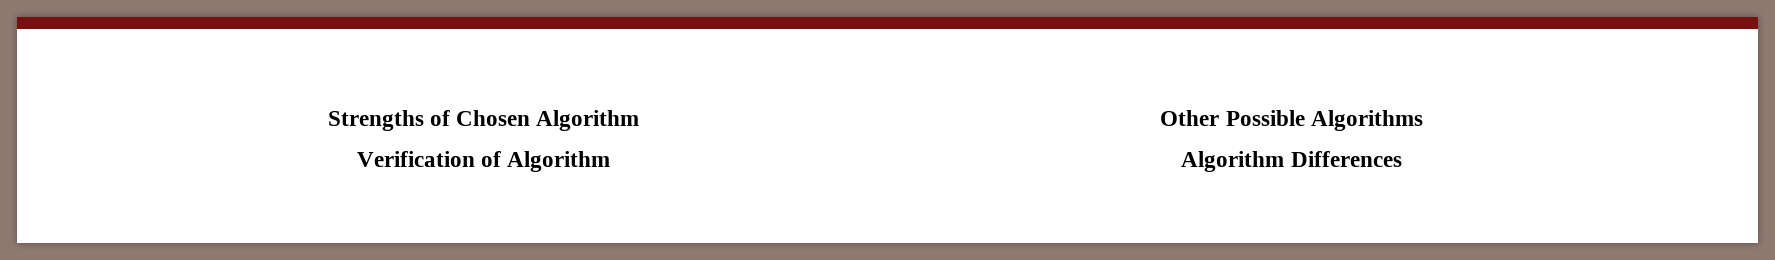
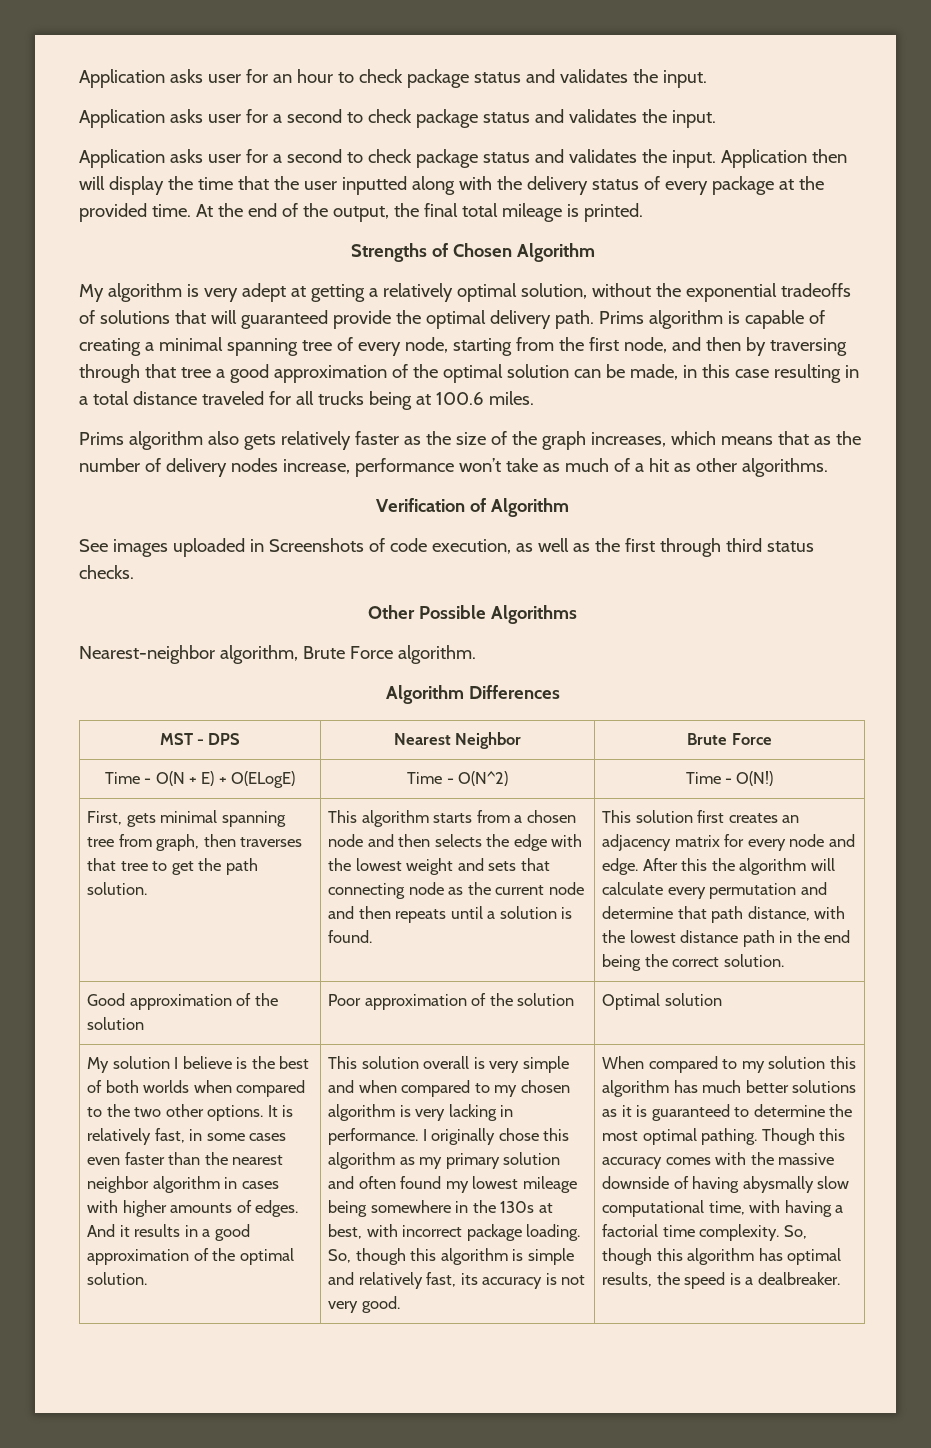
[327,110,640,131] [356,151,611,172] [1160,110,1423,131] [1181,151,1402,172] Strengths of Chosen Algorithm // Verification of Algorithm // Other Possible Algorithms // Algorithm Differences -> [79,69,707,88] [79,109,716,128] [79,149,847,168] [79,176,824,195] [79,203,643,222] [350,243,595,262] [79,283,851,302] [79,310,825,329] [79,337,847,356] [79,364,859,383] [79,391,534,410] [79,431,861,450] [79,458,828,477] [376,498,569,517] [79,538,814,557] [79,565,134,579] [368,605,577,624] [79,645,476,664] [385,685,560,704] [159,733,241,745] [393,732,522,749] [687,733,772,745] [104,771,296,788] [407,771,508,786] [685,771,774,786] [87,810,286,827] [87,834,303,851] [87,858,258,875] [87,882,148,895] [328,810,576,827] [328,834,583,851] [328,858,550,875] [328,882,584,899] [328,906,573,923] [328,930,373,943] [602,810,800,823] [602,834,855,851] [602,858,835,875] [602,882,827,899] [602,906,846,923] [602,930,851,947] [602,954,784,971] [87,993,278,1010] [87,1017,145,1030] [328,993,575,1010] [602,993,722,1010] [87,1056,310,1073] [87,1080,306,1097] [87,1104,294,1121] [87,1128,287,1145] [87,1152,284,1165] [87,1176,279,1193] [87,1200,299,1217] [87,1224,250,1241] [87,1248,294,1265] [87,1272,148,1285] [328,1056,569,1073] [328,1080,570,1097] [328,1104,514,1121] [328,1128,570,1145] [328,1152,561,1169] [328,1176,577,1193] [328,1200,553,1217] [328,1224,581,1241] [328,1248,574,1265] [328,1272,586,1289] [328,1296,400,1313] [602,1056,856,1073] [602,1080,857,1097] [602,1104,853,1121] [602,1128,846,1145] [602,1152,835,1169] [602,1176,850,1193] [602,1200,844,1217] [602,1224,807,1241] [602,1248,842,1265] [602,1272,840,1289] Application asks user for an hour to check package status and validates the input. // Application asks user for a second to check package status and validates the input. // Application asks user for a second to check package status and validates the input. Application then will display the time that the user inputted along with the delivery status of every package at the provided time. At the end of the output, the final total mileage is printed. // Strengths of Chosen Algorithm // My algorithm is very adept at getting a relatively optimal solution, without the exponential tradeoffs of solutions that will guaranteed provide the optimal delivery path. Prims algorithm is capable of creating a minimal spanning tree of every node, starting from the first node, and then by traversing through that tree a good approximation of the optimal solution can be made, in this case resulting in a total distance traveled for all trucks being at 100.6 miles. // Prims algorithm also gets relatively faster as the size of the graph increases, which means that as the number of delivery nodes increase, performance won’t take as much of a hit as other algorithms. // Verification of Algorithm // See images uploaded in Screenshots of code execution, as well as the first through third status checks. // Other Possible Algorithms // Nearest-neighbor algorithm, Brute Force algorithm. // Algorithm Differences // MST - DPS | Nearest Neighbor | Brute Force // Time - O(N + E) + O(ELogE) | Time - O(N^2) | Time - O(N!) // First, gets minimal spanning tree from graph, then traverses that tree to get the path solution. | This algorithm starts from a chosen node and then selects the edge with the lowest weight and sets that connecting node as the current node and then repeats until a solution is found. | This solution first creates an adjacency matrix for every node and edge. After this the algorithm will calculate every permutation and determine that path distance, with the lowest distance path in the end being the correct solution. // Good approximation of the solution | Poor approximation of the solution | Optimal solution // My solution I believe is the best of both worlds when compared to the two other options. It is relatively fast, in some cases even faster than the nearest neighbor algorithm in cases with higher amounts of edges. And it results in a good approximation of the optimal solution. | This solution overall is very simple and when compared to my chosen algorithm is very lacking in performance. I originally chose this algorithm as my primary solution and often found my lowest mileage being somewhere in the 130s at best, with incorrect package loading. So, though this algorithm is simple and relatively fast, its accuracy is not very good. | When compared to my solution this algorithm has much better solutions as it is guaranteed to determine the most optimal pathing. Though this accuracy comes with the massive downside of having abysmally slow computational time, with having a factorial time complexity. So, though this algorithm has optimal results, the speed is a dealbreaker.

